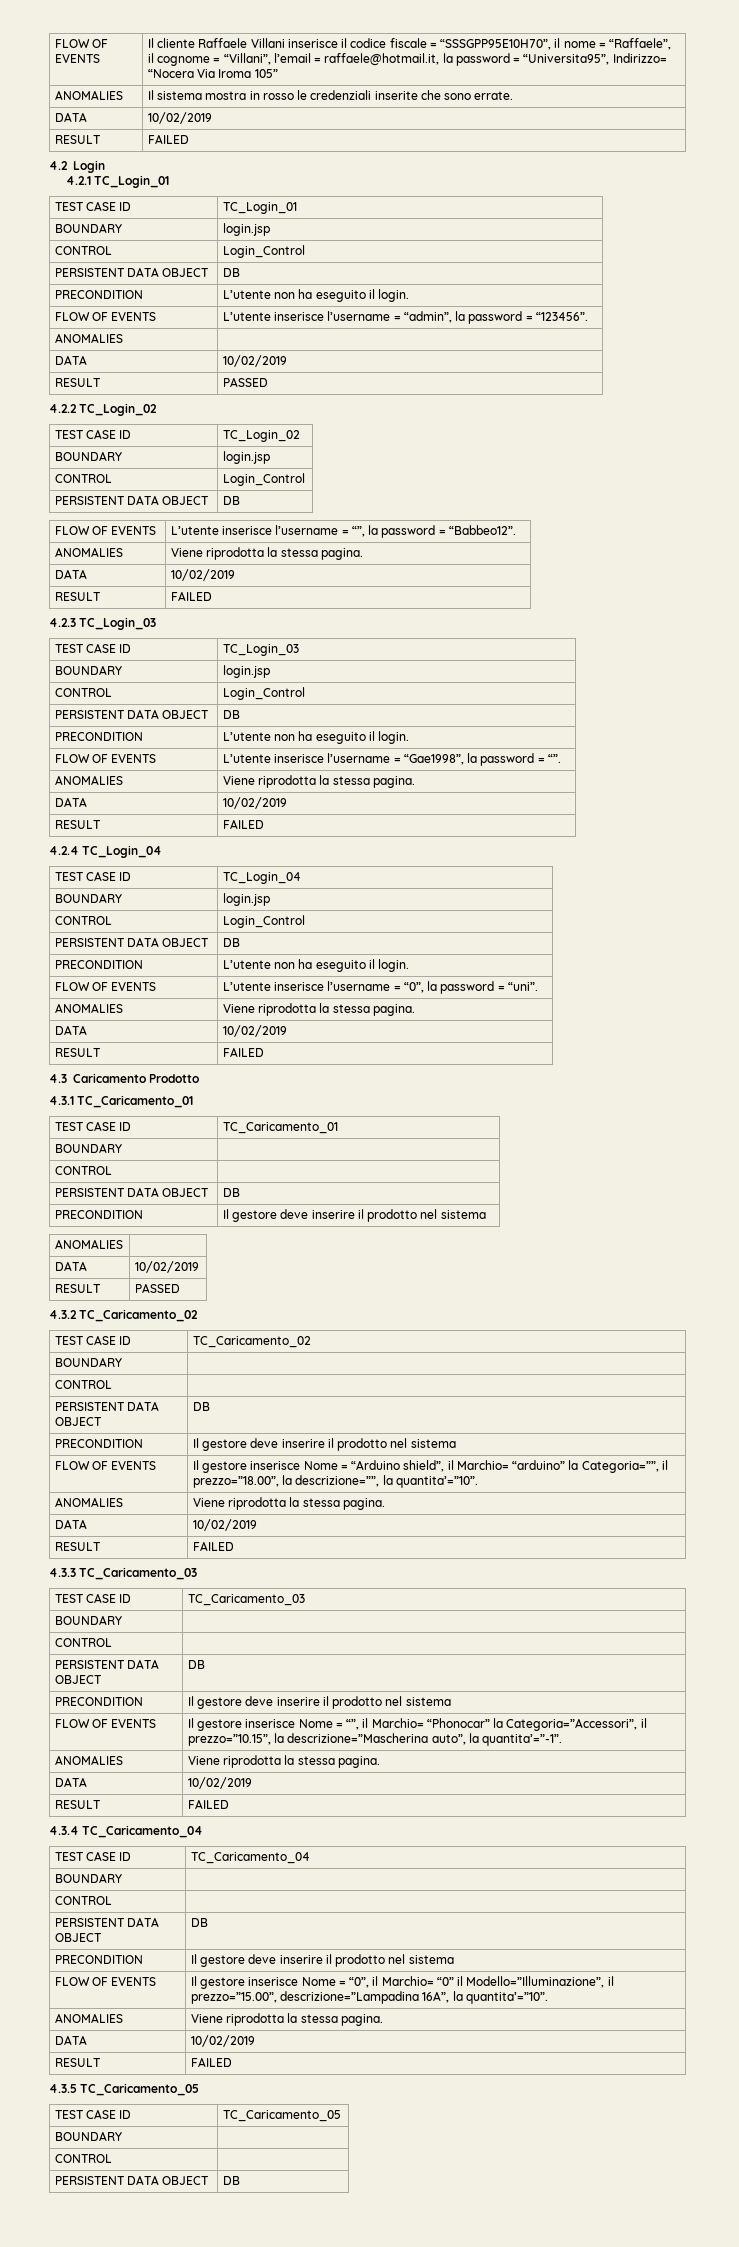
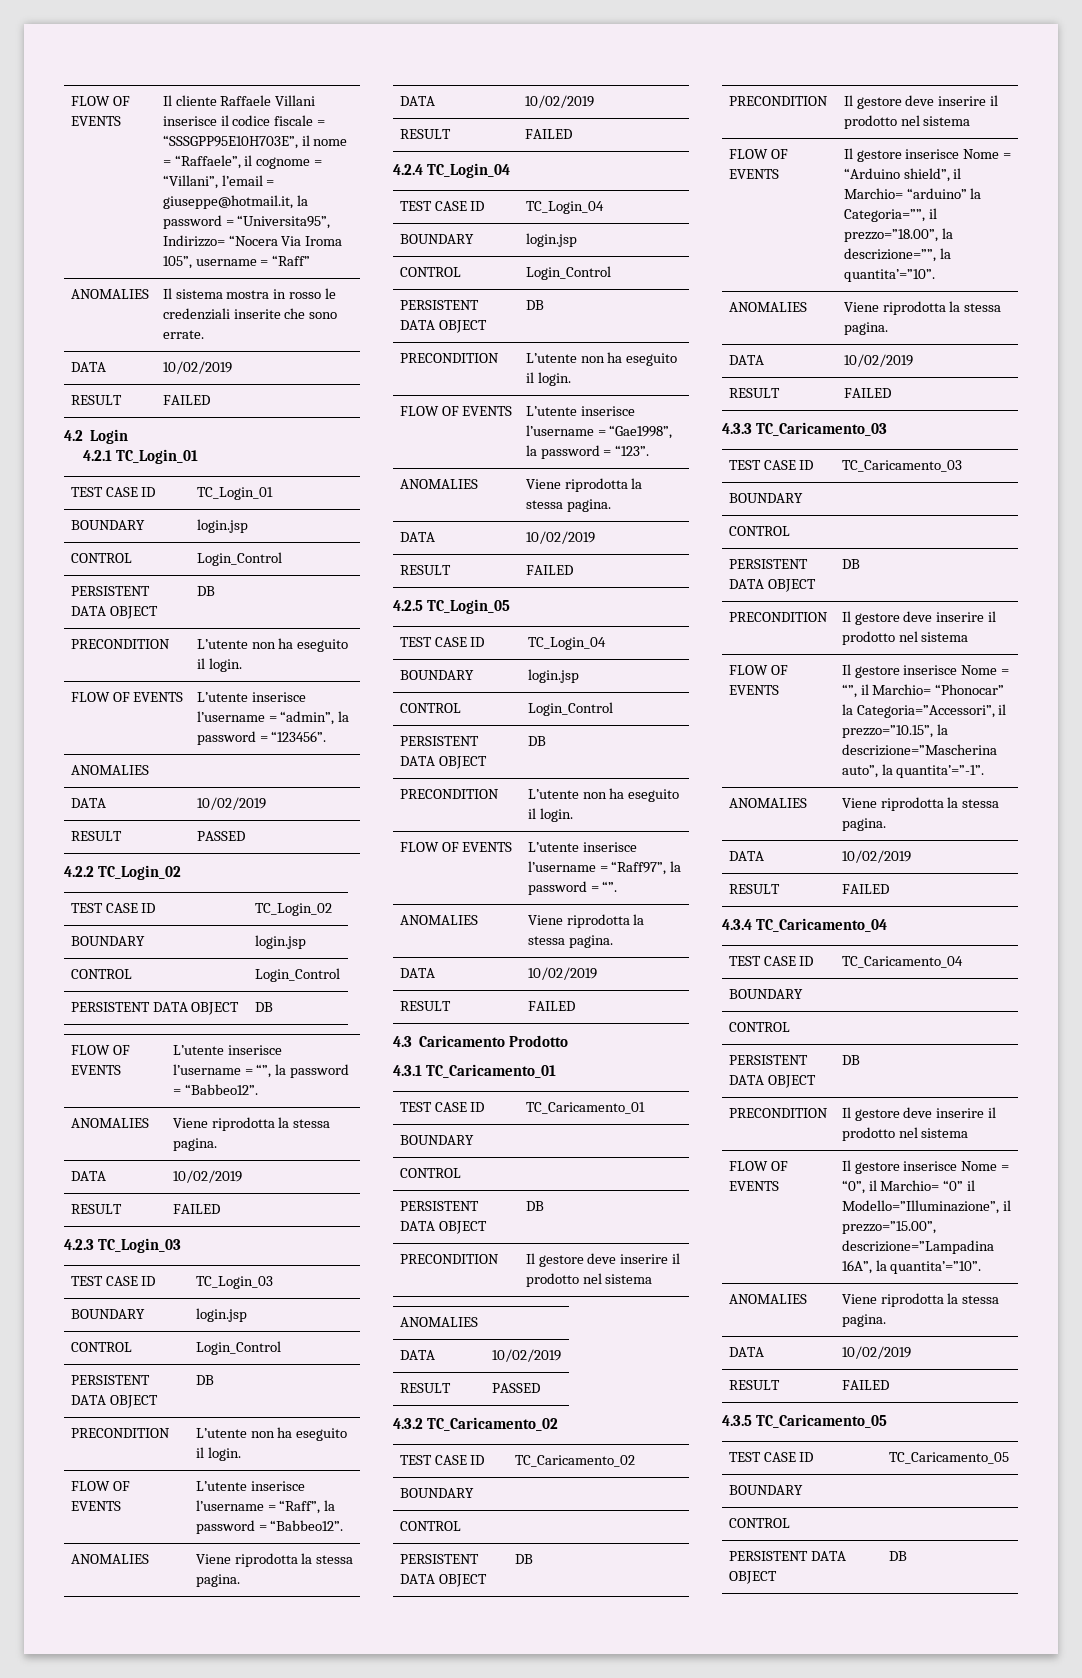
[440,39,552,50] “SSSGPP95E10H70”, -> [162,135,298,149] “SSSGPP95E10H703E”,
[324,53,440,66] raffaele@hotmail.it, -> [162,195,293,209] giuseppe@hotmail.it,
[254,69,278,78] 105” -> [162,255,311,269] 105”, username = “Raff”
[403,753,561,766] “Gae1998”, la password = “”. -> [279,1500,336,1514] [195,1520,344,1534] “Raff”, la password = “Babbeo12”.
[403,981,538,994] “0”, la password = “uni”. -> [609,425,673,439] [525,445,650,459] [399,479,478,489] [525,478,643,492] [525,499,611,512] [399,532,435,542] [525,531,595,544] [399,565,451,575] [525,565,573,575] [393,599,510,614] [399,637,485,647] [527,637,606,650] [399,670,474,680] [527,669,579,683] [399,703,461,713] [527,702,613,716] [399,736,479,746] [399,756,487,769] [527,736,546,746] [399,789,499,799] [527,788,680,802] [527,808,573,822] [399,842,513,852] [527,842,637,852] [527,861,682,875] [527,881,618,895] “Gae1998”, la password = “123”. // ANOMALIES | Viene riprodotta la stessa pagina. // DATA | 10/02/2019 // RESULT | FAILED // 4.2.5 TC_Login_05 // TEST CASE ID | TC_Login_04 // BOUNDARY | login.jsp // CONTROL | Login_Control // PERSISTENT DATA OBJECT | DB // PRECONDITION | L’utente non ha eseguito il login. // FLOW OF EVENTS | L’utente inserisce l’username = “Raff97”, la password = “”.

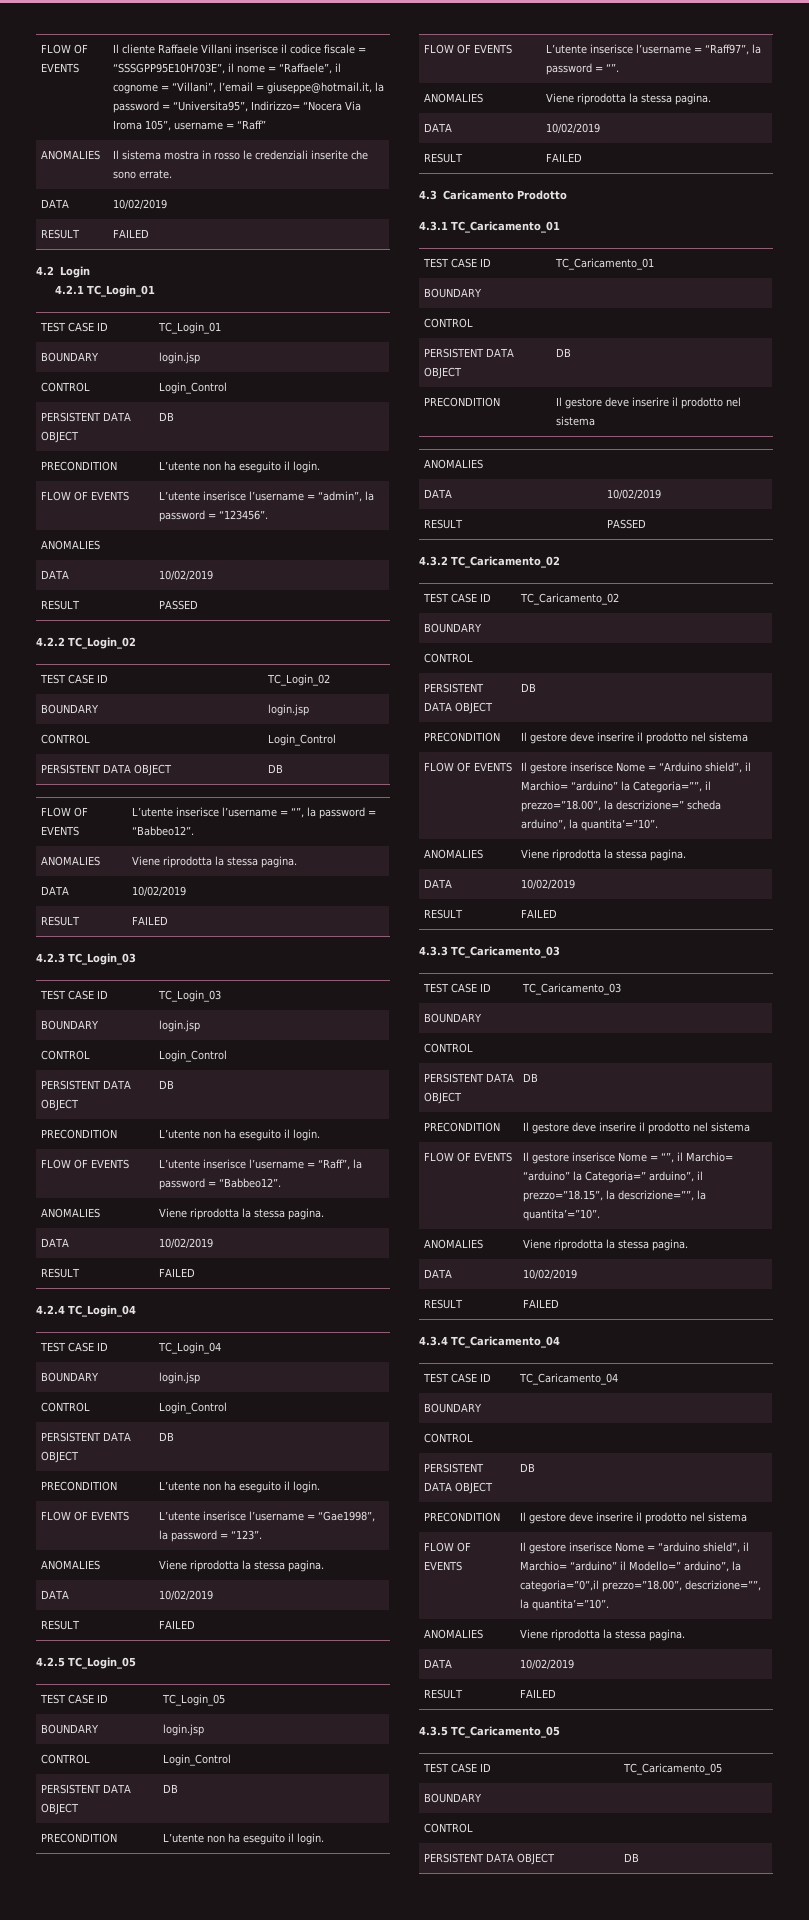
[527,637,606,650] TC_Login_04 -> [161,1694,225,1706] TC_Login_05
[843,248,936,262] descrizione=””, -> [615,800,721,810] [520,819,566,830] descrizione=” scheda arduino”,
[935,684,1005,695] [841,704,1007,718] [841,724,948,738] [841,744,997,756] [841,764,985,778] “Phonocar” la Categoria=”Accessori”, il prezzo=”10.15”, la descrizione=”Mascherina auto”, la quantita’=”-1”. -> [522,1171,703,1183] [522,1190,706,1202] [522,1209,600,1221] “arduino” la Categoria=” arduino”, il prezzo=”18.15”, la descrizione=””, la quantita’=”10”.
[841,1180,976,1194] [841,1200,1011,1214] [841,1221,936,1234] [841,1240,994,1254] [841,1260,872,1274] “0”, il Marchio= “0” il Modello=”Illuminazione”, il prezzo=”15.00”, descrizione=”Lampadina 16A”, -> [657,1542,749,1553] [519,1561,741,1572] [519,1580,761,1592] “arduino shield”, il Marchio= “arduino” il Modello=” arduino”, la categoria=”0”,il prezzo=”18.00”, descrizione=””,

